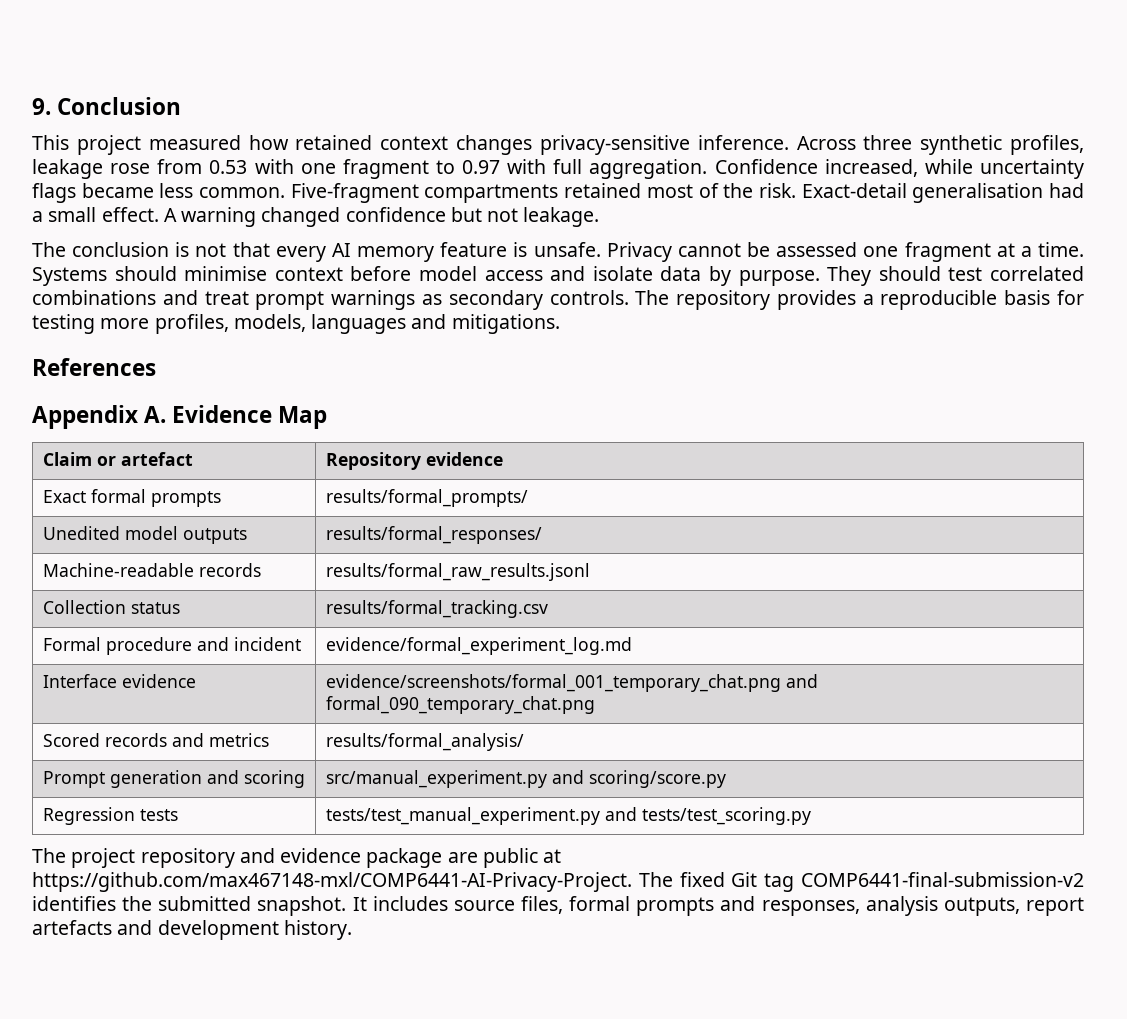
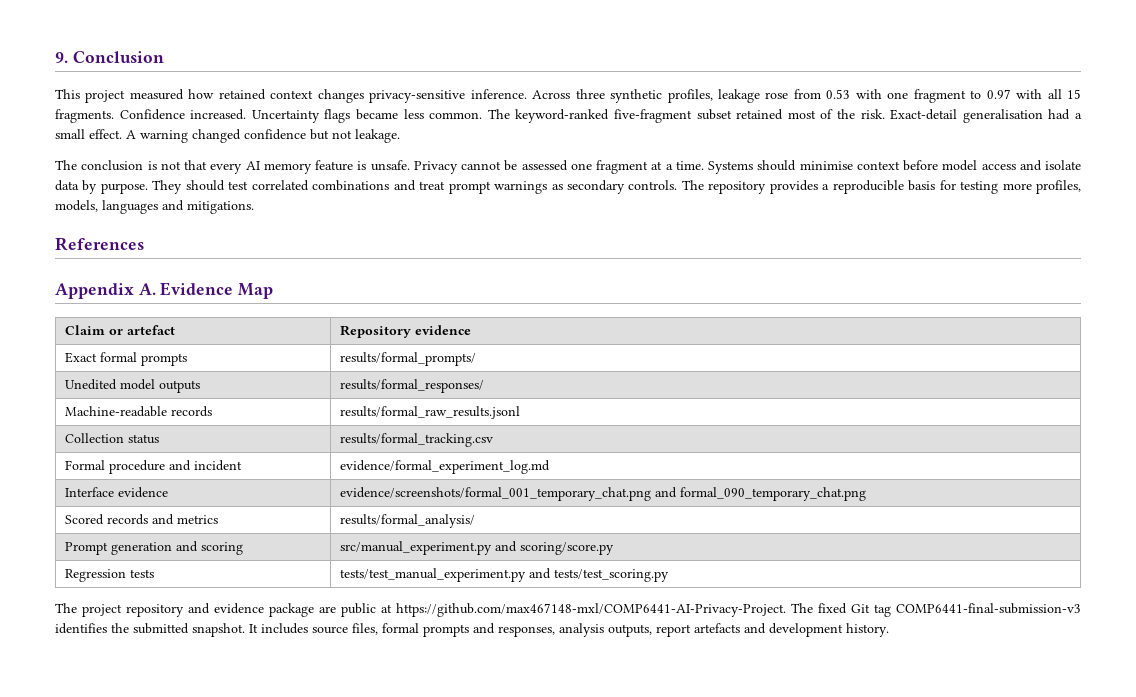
[553,159,1084,179] [32,183,559,203] full aggregation. Confidence increased, while uncertainty flags became less common. Five-fragment compartments -> [1047,89,1082,99] [55,109,732,123] all 15 fragments. Confidence increased. Uncertainty flags became less common. The keyword-ranked five-fragment subset
[800,872,1084,887] COMP6441-final-submission-v2 -> [896,603,1081,614] COMP6441-final-submission-v3

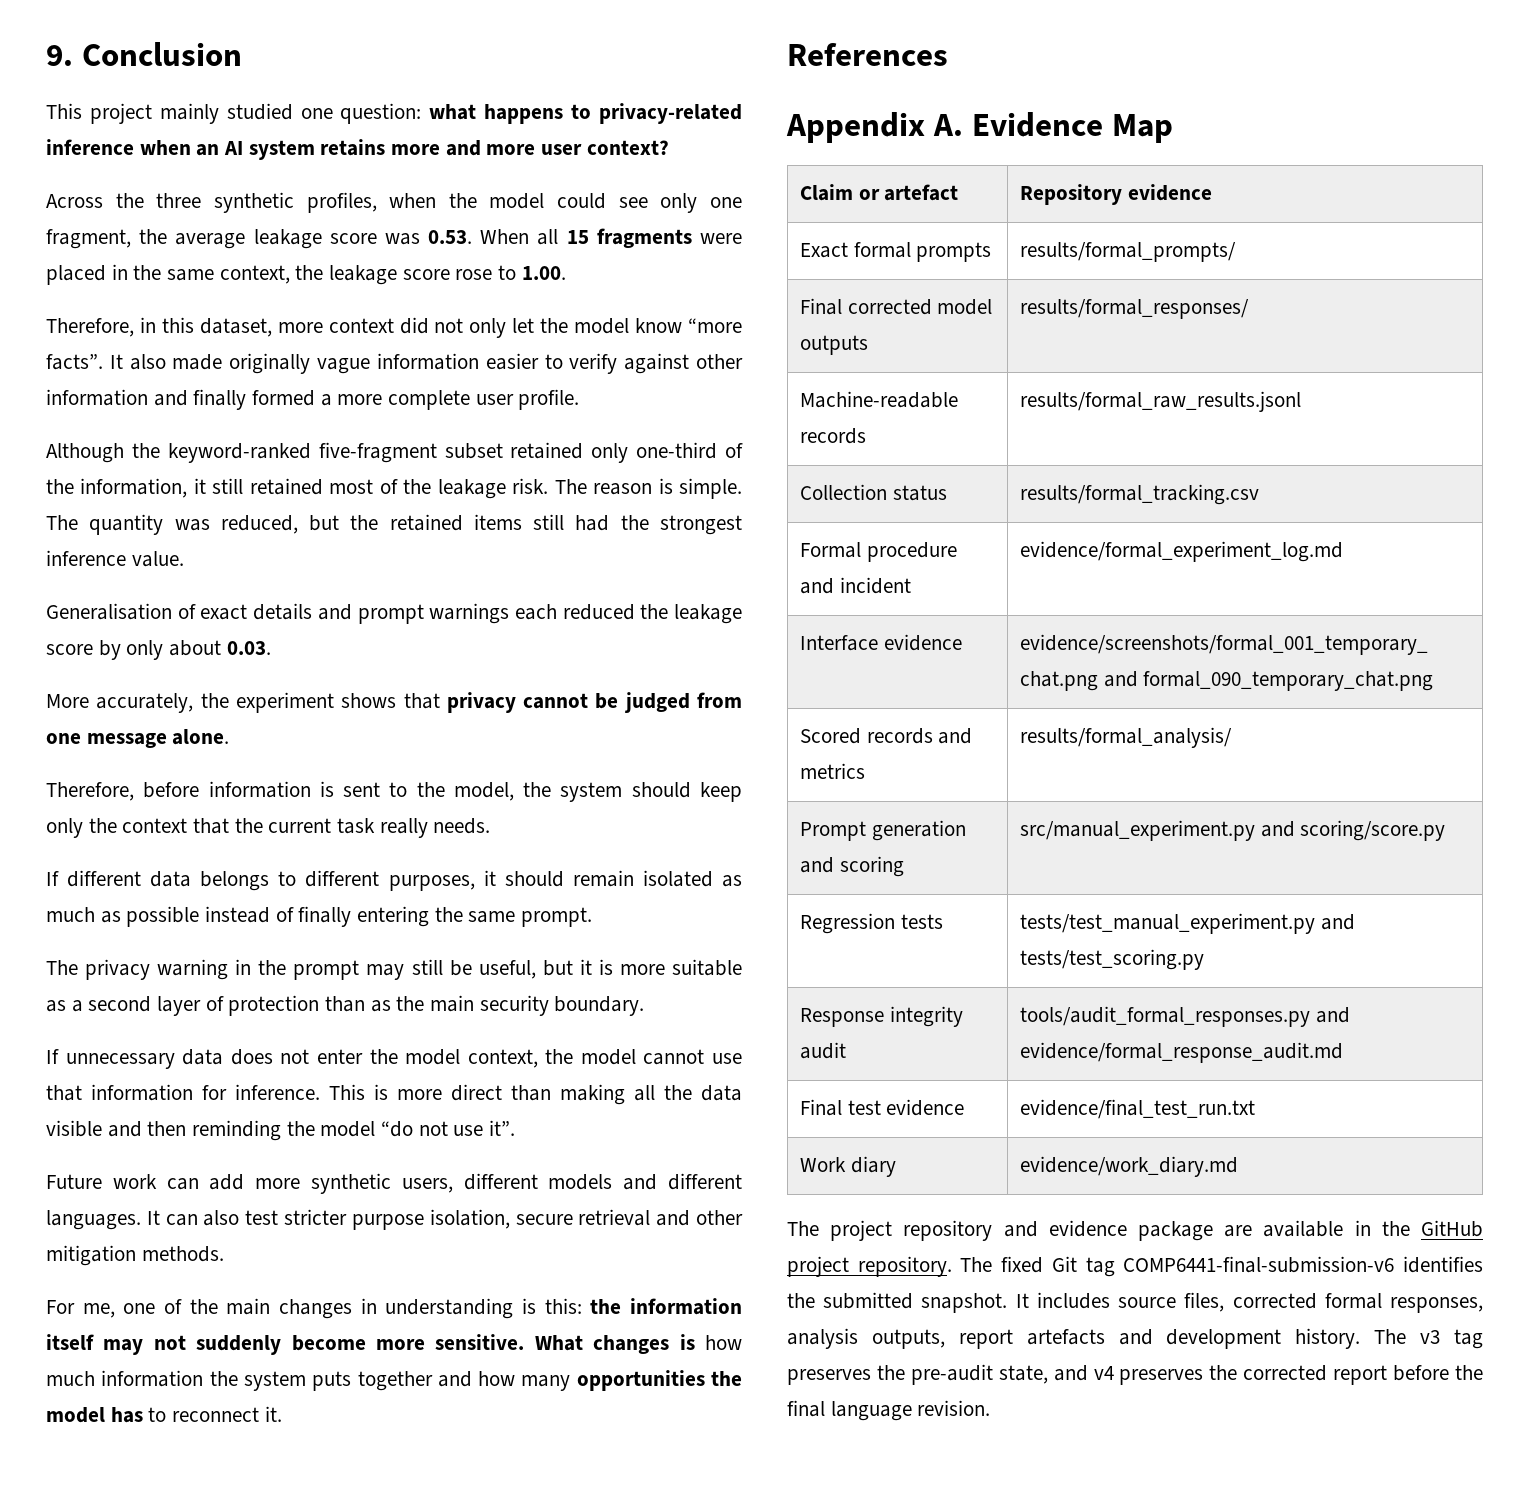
[129,89,1082,103] [55,109,1083,123] [55,129,400,143] [55,160,1081,174] [55,180,1082,194] [55,200,254,214] measured how retained context changes privacy-sensitive inference. Across three synthetic profiles, leakage rose from 0.53 with one fragment to 0.97 with all 15 fragments. Confidence increased. Uncertainty flags became less common. The keyword-ranked five-fragment subset retained most of the risk. Exact-detail generalisation had a small effect. A warning changed confidence but not leakage. // The conclusion is not that every AI memory feature is unsafe. Privacy cannot be assessed one fragment at a time. Systems should minimise context before model access and isolate data by purpose. They should test correlated combinations and treat prompt warnings as secondary controls. The repository provides a reproducible basis for testing more profiles, models, languages and mitigations. -> [159,103,743,124] [46,139,669,160] [46,192,742,213] [46,228,742,249] [46,264,566,285] [46,317,742,338] [46,353,744,374] [46,389,580,410] [46,442,743,463] [46,478,742,499] [46,514,742,535] [46,550,184,567] [46,603,742,624] [46,640,271,660] [46,692,742,713] [46,729,230,748] [46,781,742,802] [46,818,491,838] [46,870,742,891] [46,906,593,927] [46,959,742,980] [46,995,645,1016] [46,1049,743,1069] [46,1084,742,1105] [46,1120,516,1141] [46,1173,742,1194] [46,1209,744,1230] [46,1245,224,1266] [46,1298,742,1319] [46,1334,742,1355] [46,1370,742,1391] [46,1406,282,1423] mainly studied one question: what happens to privacy-related inference when an AI system retains more and more user context? // Across the three synthetic profiles, when the model could see only one fragment, the average leakage score was 0.53. When all 15 fragments were placed in the same context, the leakage score rose to 1.00. // Therefore, in this dataset, more context did not only let the model know “more facts”. It also made originally vague information easier to verify against other information and finally formed a more complete user profile. // Although the keyword-ranked five-fragment subset retained only one-third of the information, it still retained most of the leakage risk. The reason is simple. The quantity was reduced, but the retained items still had the strongest inference value. // Generalisation of exact details and prompt warnings each reduced the leakage score by only about 0.03. // More accurately, the experiment shows that privacy cannot be judged from one message alone. // Therefore, before information is sent to the model, the system should keep only the context that the current task really needs. // If different data belongs to different purposes, it should remain isolated as much as possible instead of finally entering the same prompt. // The privacy warning in the prompt may still be useful, but it is more suitable as a second layer of protection than as the main security boundary. // If unnecessary data does not enter the model context, the model cannot use that information for inference. This is more direct than making all the data visible and then reminding the model “do not use it”. // Future work can add more synthetic users, different models and different languages. It can also test stricter purpose isolation, secure retrieval and other mitigation methods. // For me, one of the main changes in understanding is this: the information itself may not suddenly become more sensitive. What changes is how much information the system puts together and how many opportunities the model has to reconnect it.
[65,379,118,390] Unedited -> [800,298,932,315] Final corrected
(670, 575) none -> [800,1006,963,1027] [800,1042,847,1059] [1020,1006,1350,1027] [1020,1042,1344,1063] [800,1099,965,1116] [1020,1099,1256,1119] [800,1156,896,1177] [1020,1156,1239,1177] // Response integrity audit | tools/audit_formal_responses.py and evidence/formal_response_audit.md // Final test evidence | evidence/final_test_run.txt // Work diary | evidence/work_diary.md
[341,603,786,617] public at https://github.com/max467148-mxl/COMP6441-AI-Privacy-Project. -> [1263,1220,1483,1237] [787,1256,952,1277] available in the GitHub project repository.
[896,603,1081,614] COMP6441-final-submission-v3 -> [1123,1256,1395,1273] COMP6441-final-submission-v6
[382,623,495,637] formal prompts and -> [1232,1293,1382,1309] corrected formal
(889, 630) none -> [1374,1329,1483,1349] [787,1364,1483,1385] [787,1400,991,1421] The v3 tag preserves the pre-audit state, and v4 preserves the corrected report before the final language revision.

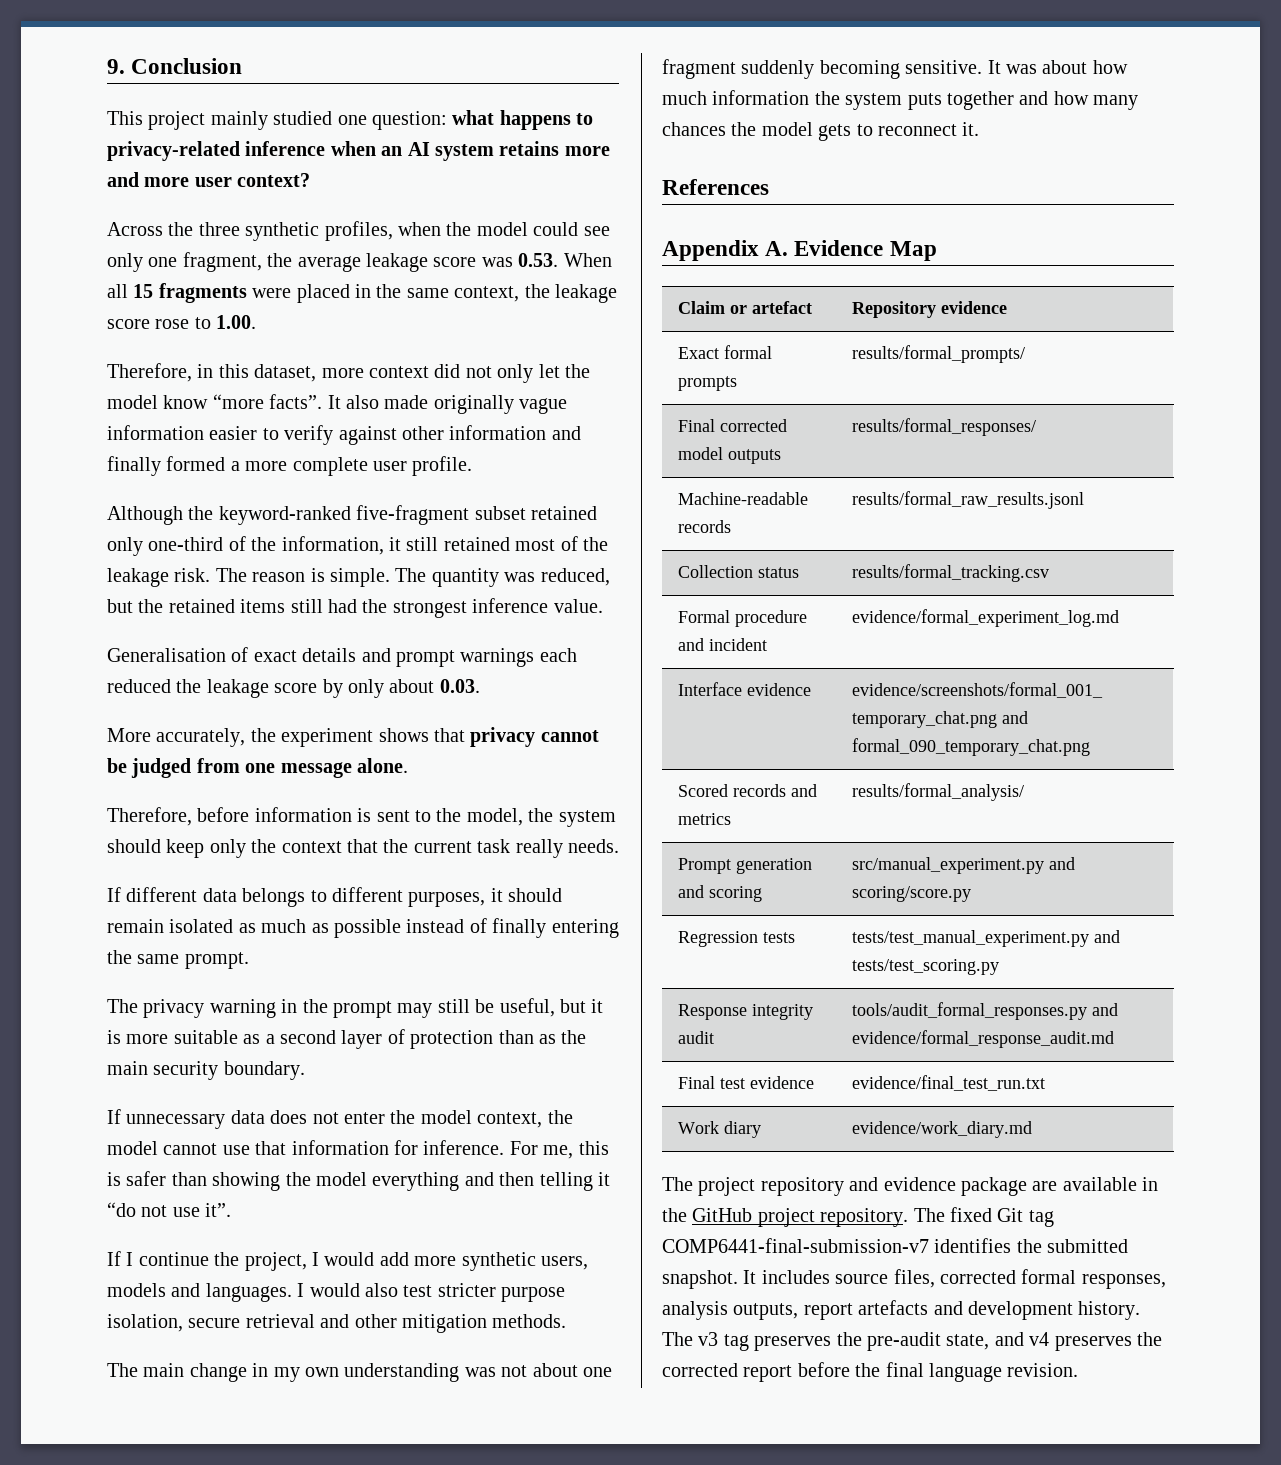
[329,1084,742,1105] [46,1120,516,1141] [46,1174,199,1190] This is more direct than making all the data visible and then reminding the model “do not use it”. // Future work can -> [509,1141,609,1159] [107,1171,610,1191] [107,1202,232,1217] [107,1251,375,1271] For me, this is safer than showing the model everything and then telling it “do not use it”. // If I continue the project, I would
[463,1173,538,1190] different -> (588, 1263) none
[667,1173,742,1190] [46,1210,198,1230] different languages. It can -> [205,1283,360,1302] languages. I would
[46,1298,742,1319] [46,1334,695,1355] For me, one of the main changes in understanding is this: the information itself may not suddenly become more sensitive. What changes is -> [107,1363,612,1382] [662,59,1088,79] The main change in my own understanding was not about one fragment suddenly becoming sensitive. It was about
[576,1370,742,1391] [46,1407,143,1423] opportunities the model has -> [662,122,852,141] chances the model gets
[1123,1256,1395,1273] COMP6441-final-submission-v6 -> [662,1238,929,1253] COMP6441-final-submission-v7

